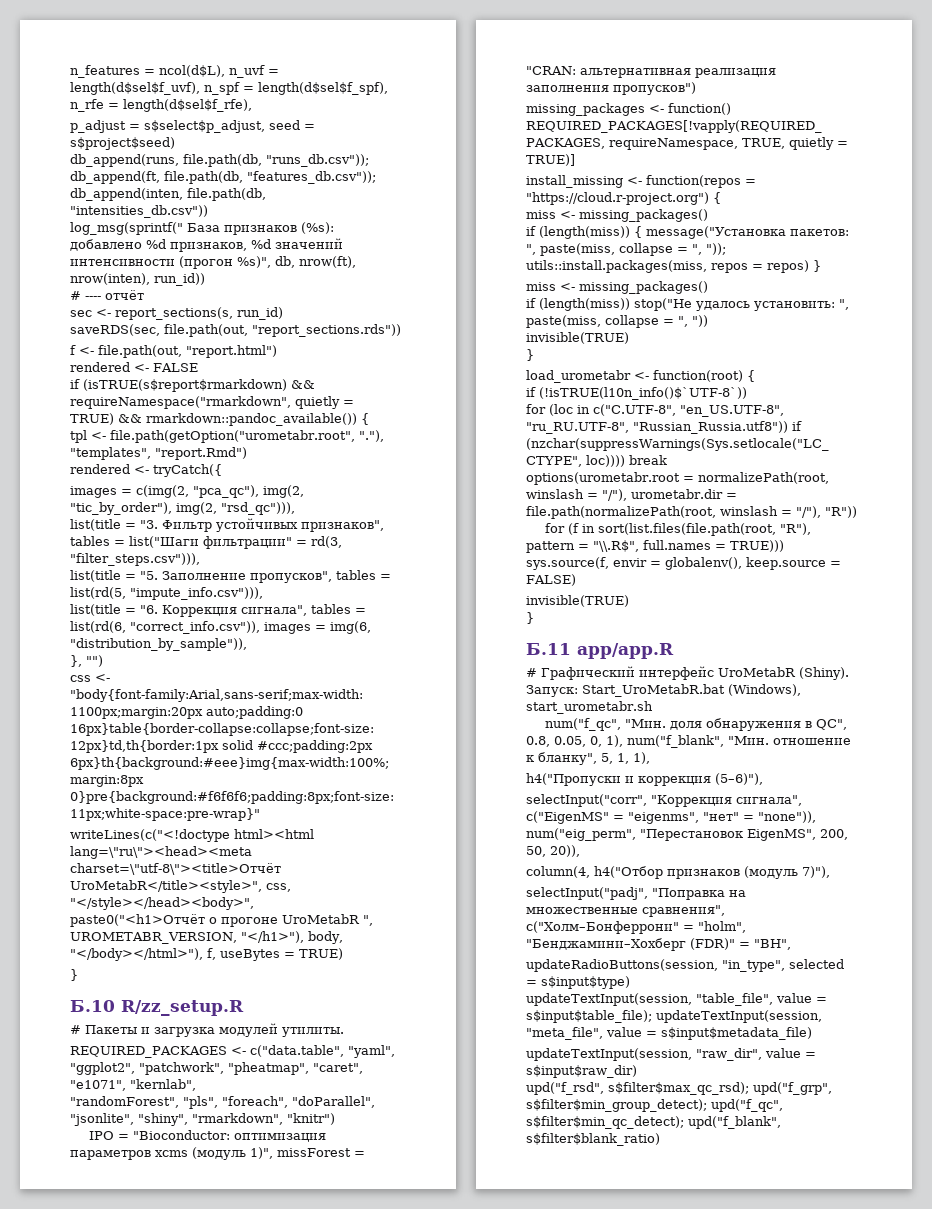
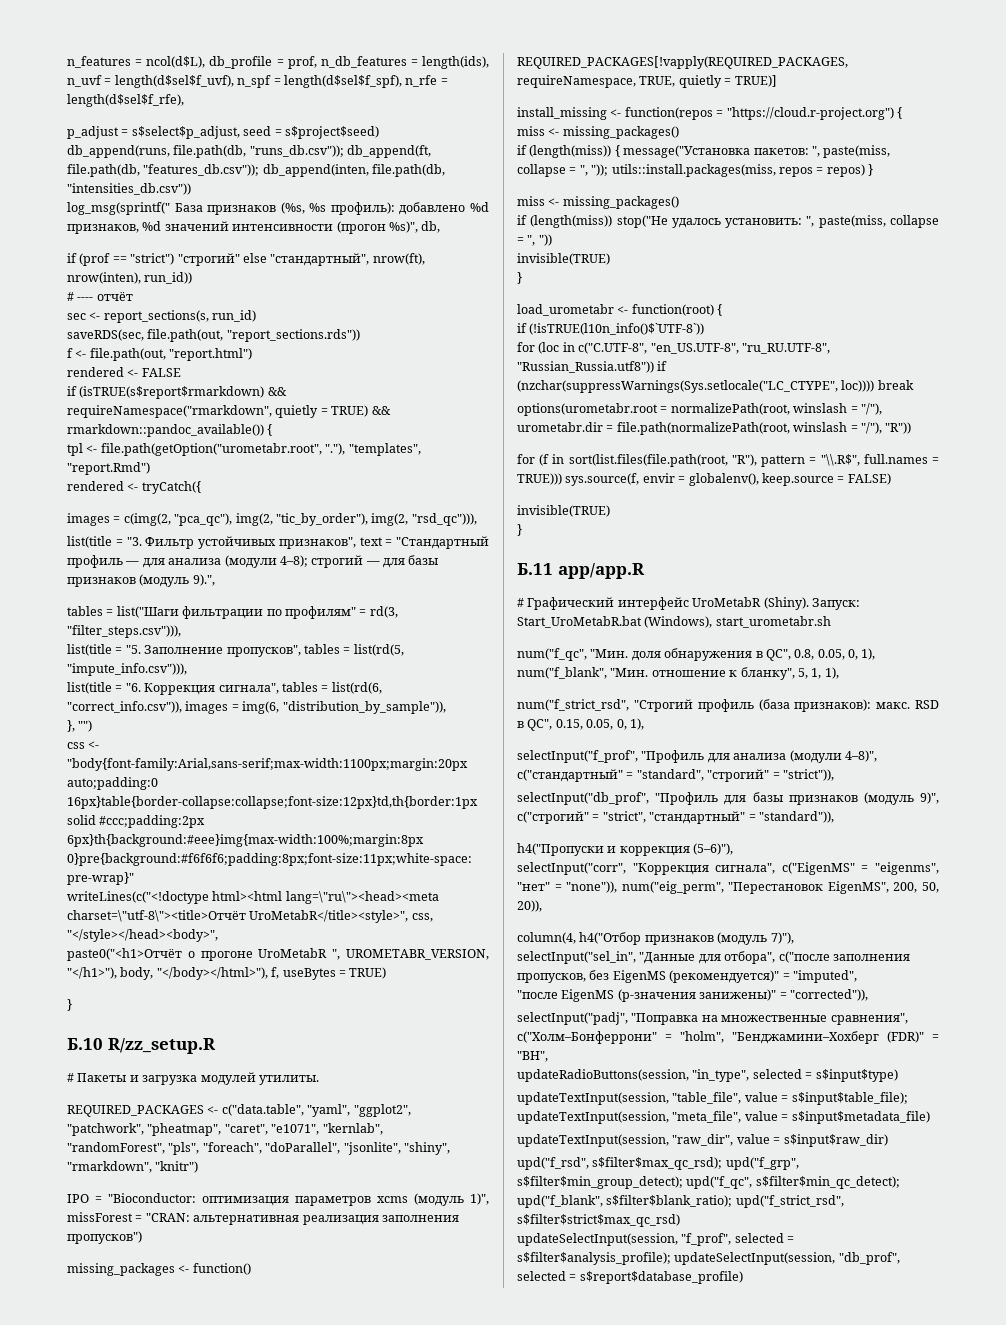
(225, 71) none -> [209,56,489,69] db_profile = prof, n_db_features = length(ids),
[301,222,334,234] (%s): -> [280,202,395,215] (%s, %s профиль):
(295, 262) none -> [67,253,370,266] // if (prof == "strict") "строгий" else "стандартный",
[70,536,292,549] tables = list("Шаги фильтрации" -> [359,536,489,549] [67,555,439,568] [67,574,215,587] [67,606,356,619] text = "Стандартный профиль — для анализа (модули 4–8); строгий — для базы признаков (модуль 9).", // tables = list("Шаги фильтрации по профилям"
(650, 758) none -> [517,699,939,712] [517,718,644,731] [517,750,877,763] [517,769,834,782] [517,792,939,805] [517,811,834,824] // num("f_strict_rsd", "Строгий профиль (база признаков): макс. RSD в QC", 0.15, 0.05, 0, 1), // selectInput("f_prof", "Профиль для анализа (модули 4–8)", c("стандартный" = "standard", "строгий" = "strict")), // selectInput("db_prof", "Профиль для базы признаков (модуль 9)", c("строгий" = "strict", "стандартный" = "standard")),
(830, 872) none -> [517,951,910,964] [517,970,857,983] [517,989,868,1002] // selectInput("sel_in", "Данные для отбора", c("после заполнения пропусков, без EigenMS (рекомендуется)" = "imputed", // "после EigenMS (p-значения занижены)" = "corrected")),
[526,1133,660,1146] s$filter$blank_ratio) -> [606,1195,844,1208] [517,1214,680,1227] [517,1233,795,1246] [517,1252,900,1265] [517,1271,743,1284] s$filter$blank_ratio); upd("f_strict_rsd", s$filter$strict$max_qc_rsd) // updateSelectInput(session, "f_prof", selected = s$filter$analysis_profile); updateSelectInput(session, "db_prof", selected = s$report$database_profile)

